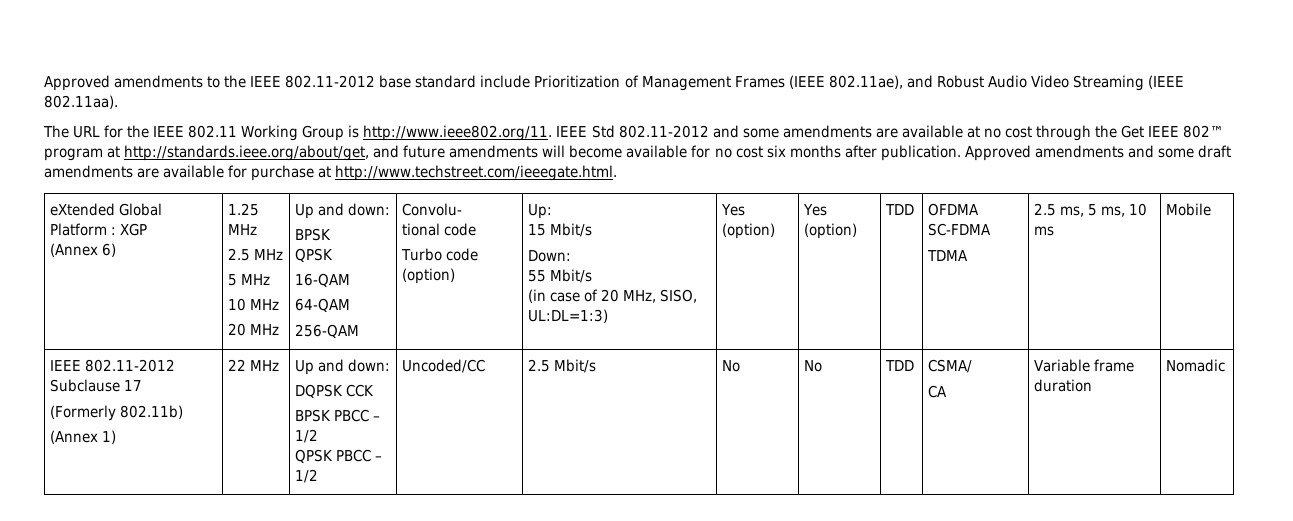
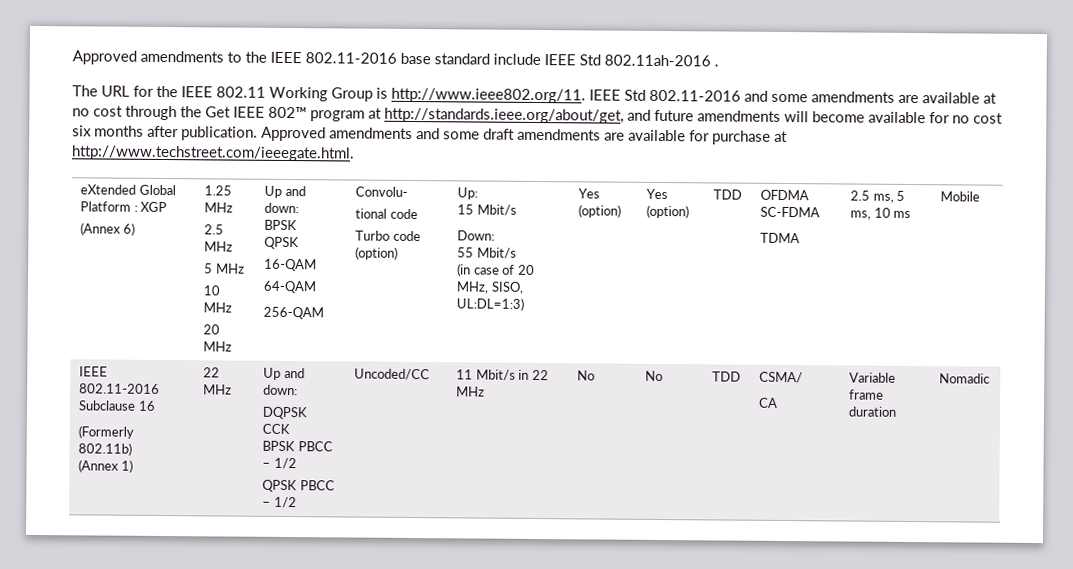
[285,75,376,88] 802.11-2012 -> [305,52,397,64] 802.11-2016
[534,75,1184,91] [44,95,118,109] Prioritization of Management Frames (IEEE 802.11ae), and Robust Audio Video Streaming (IEEE 802.11aa). -> [544,54,719,67] IEEE Std 802.11ah-2016 .
[618,125,709,138] 802.11-2012 -> [649,89,741,102] 802.11-2016
[85,359,176,372] [50,379,143,392] 802.11-2012 Subclause 17 -> [79,383,161,394] [78,400,156,411] 802.11-2016 Subclause 16
[528,359,597,373] 2.5 Mbit/s -> [456,369,549,381] [456,386,486,397] 11 Mbit/s in 22 MHz

